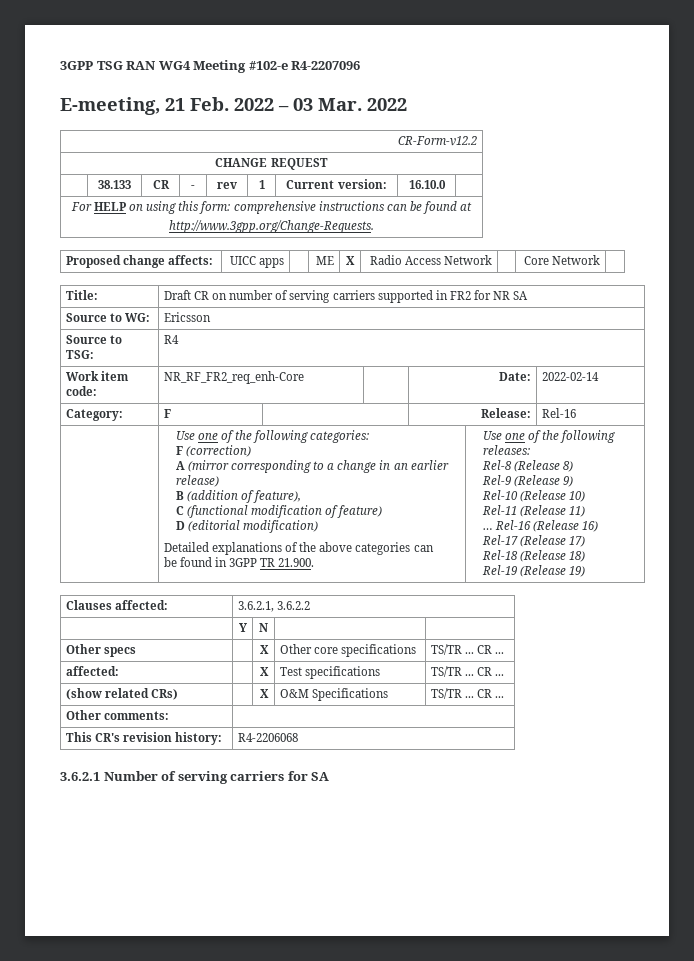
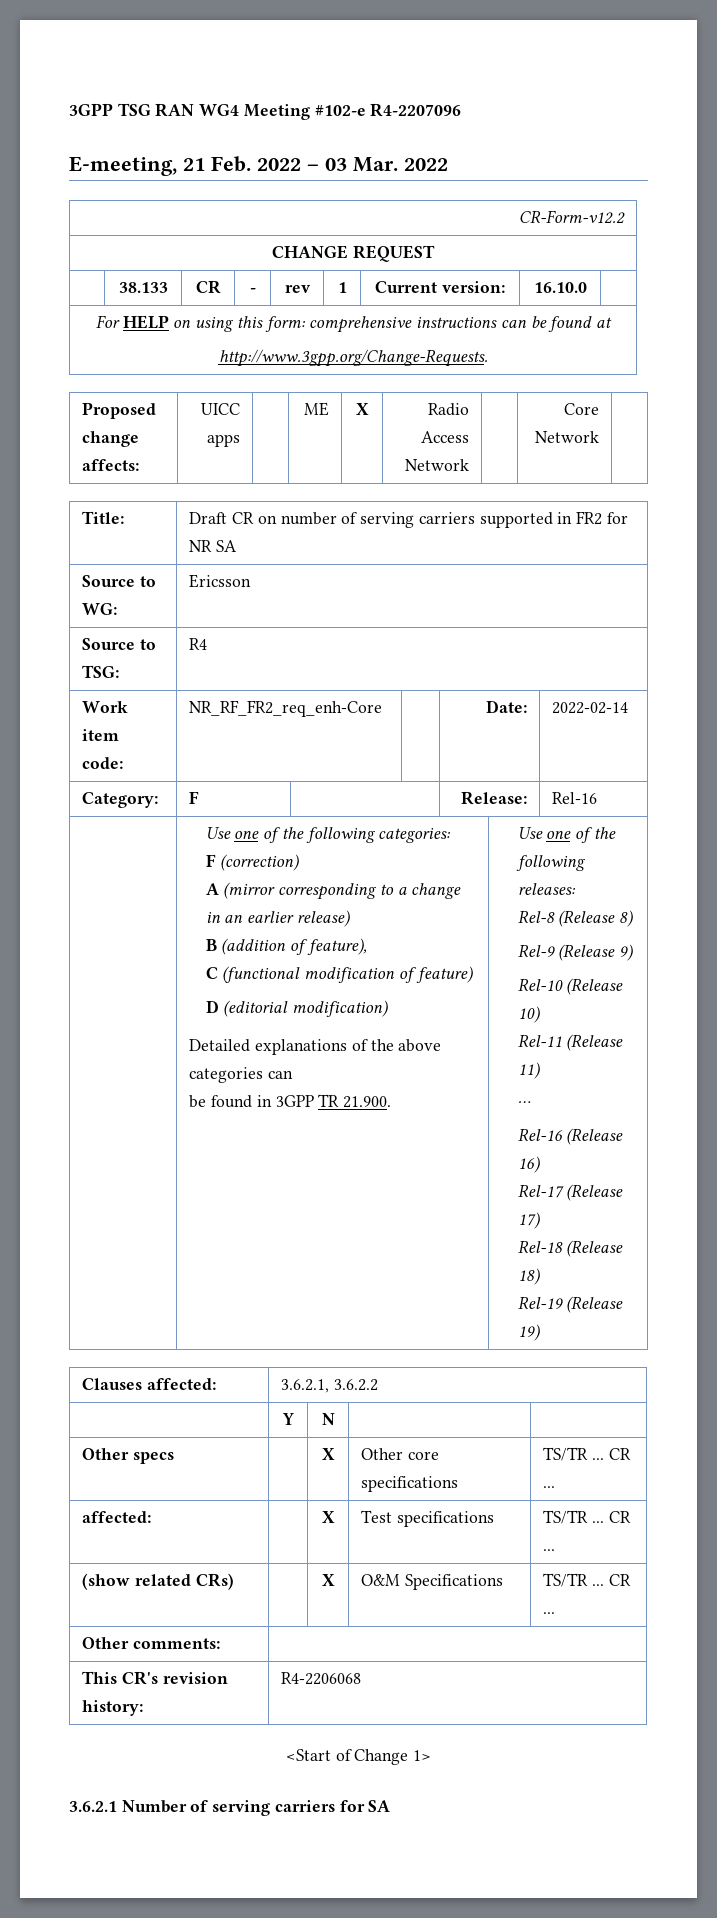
(493, 529) none -> (531, 1102) //
(298, 737) none -> [285,1749,432,1765] // <Start of Change 1>

